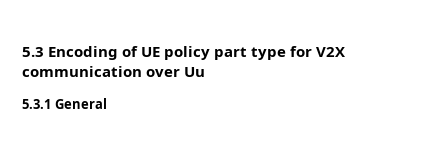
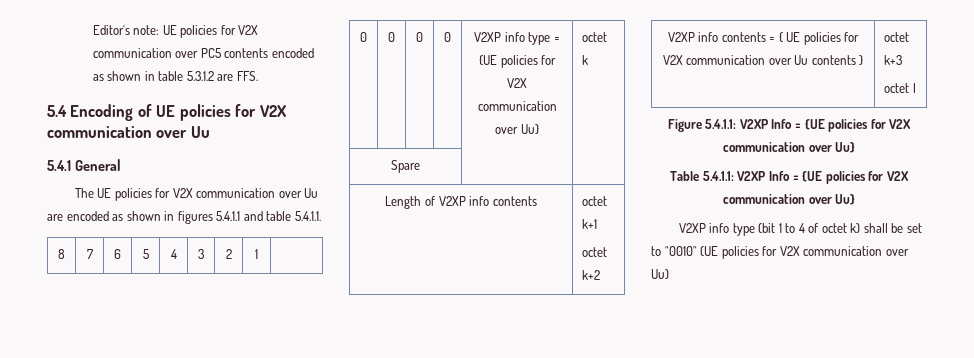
[22,46,287,60] 5.3 Encoding of UE policy part type -> [92,25,259,38] [92,48,314,58] [92,71,258,81] [47,104,231,121] Editor's note: UE policies for V2X communication over PC5 contents encoded as shown in table 5.3.1.2 are FFS. // 5.4 Encoding of UE policies
[22,99,51,109] 5.3.1 -> [47,160,71,171] 5.4.1
(107, 103) none -> [74,188,319,201] [47,211,321,224] [58,249,65,259] [86,249,93,259] [114,249,121,259] [142,249,149,259] [170,249,177,259] [198,249,204,259] [225,249,232,259] [255,249,258,259] [360,32,367,42] [388,32,395,42] [416,32,423,42] [444,32,451,42] [474,32,560,45] [478,55,557,68] [507,78,527,88] [477,101,557,111] [495,124,539,134] [582,32,608,42] [582,55,589,65] [391,160,420,173] [385,196,537,209] [582,196,608,206] [582,219,598,229] [582,247,608,257] [582,270,601,280] [667,32,860,45] [662,55,864,65] [884,32,910,42] [884,55,903,65] [884,83,916,93] [667,119,912,132] [722,142,856,153] [670,171,909,184] [722,194,856,205] [678,223,922,236] [651,246,909,259] [651,269,669,279] // The UE policies for V2X communication over Uu are encoded as shown in figures 5.4.1.1 and table 5.4.1.1. // 8 | 7 | 6 | 5 | 4 | 3 | 2 | 1 | // 0 | 0 | 0 | 0 | V2XP info type = {UE policies for V2X communication over Uu} | octet k // Spare | | // Length of V2XP info contents | octet k+1 // octet k+2 // V2XP info contents = { UE policies for V2X communication over Uu contents } | octet k+3 // octet l // Figure 5.4.1.1: V2XP Info = {UE policies for V2X communication over Uu} // Table 5.4.1.1: V2XP Info = {UE policies for V2X communication over Uu} // V2XP info type (bit 1 to 4 of octet k) shall be set to "0010" (UE policies for V2X communication over Uu)

